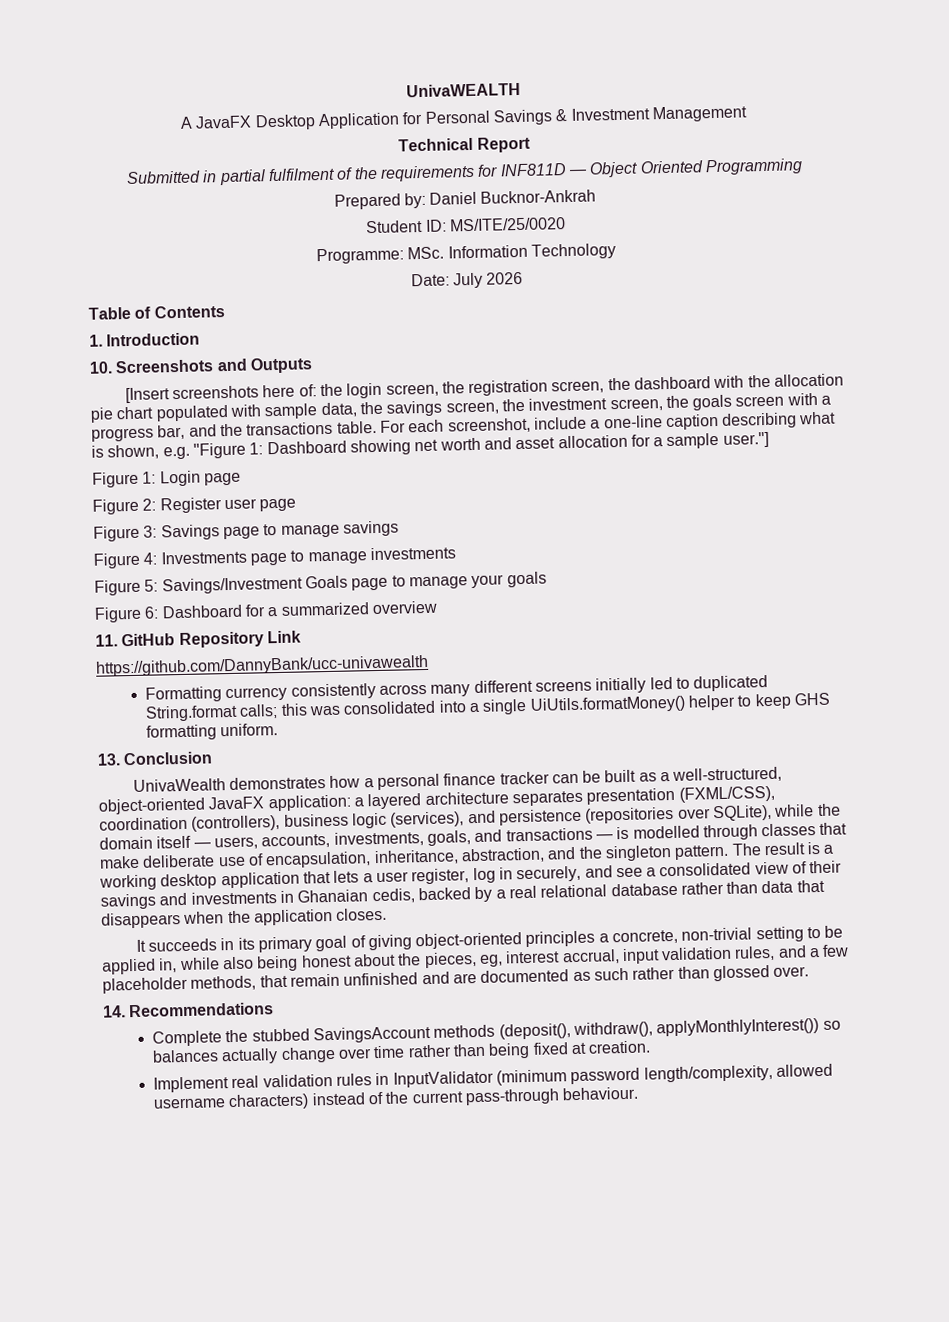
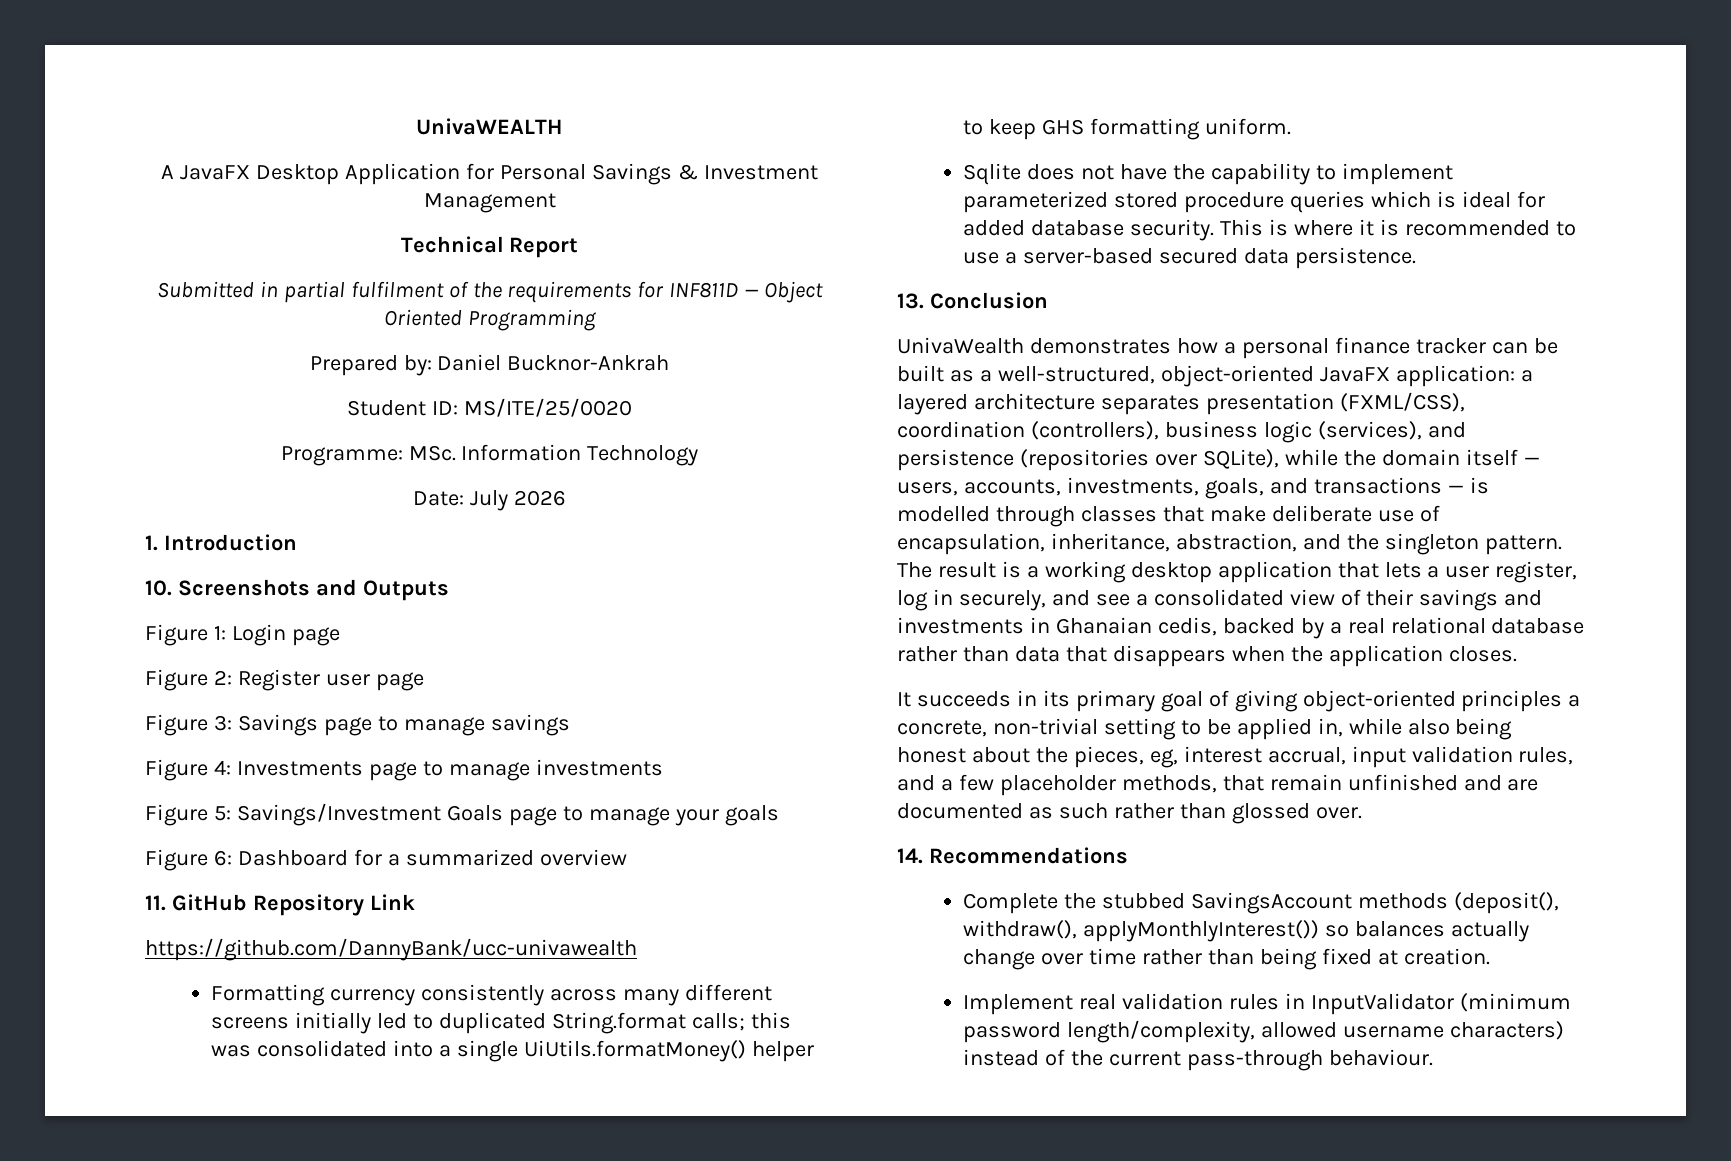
[88,305,225,320] // Table of Contents -> (566, 498) none
[124,373,845,404] [90,392,832,423] [91,411,837,442] [91,431,769,460] // [Insert screenshots here of: the login screen, the registration screen, the dashboard with the allocation pie chart populated with sample data, the savings screen, the investment screen, the goals screen with a progress bar, and the transactions table. For each screenshot, include a one-line caption describing what is shown, e.g. "Figure 1: Dashboard showing net worth and asset allocation for a sample user."] -> (449, 590) none
(279, 730) none -> [963,163,1454,185] [963,191,1546,213] [963,219,1576,241] [963,247,1417,269] // Sqlite does not have the capability to implement parameterized stored procedure queries which is ideal for added database security. This is where it is recommended to use a server-based secured data persistence.

